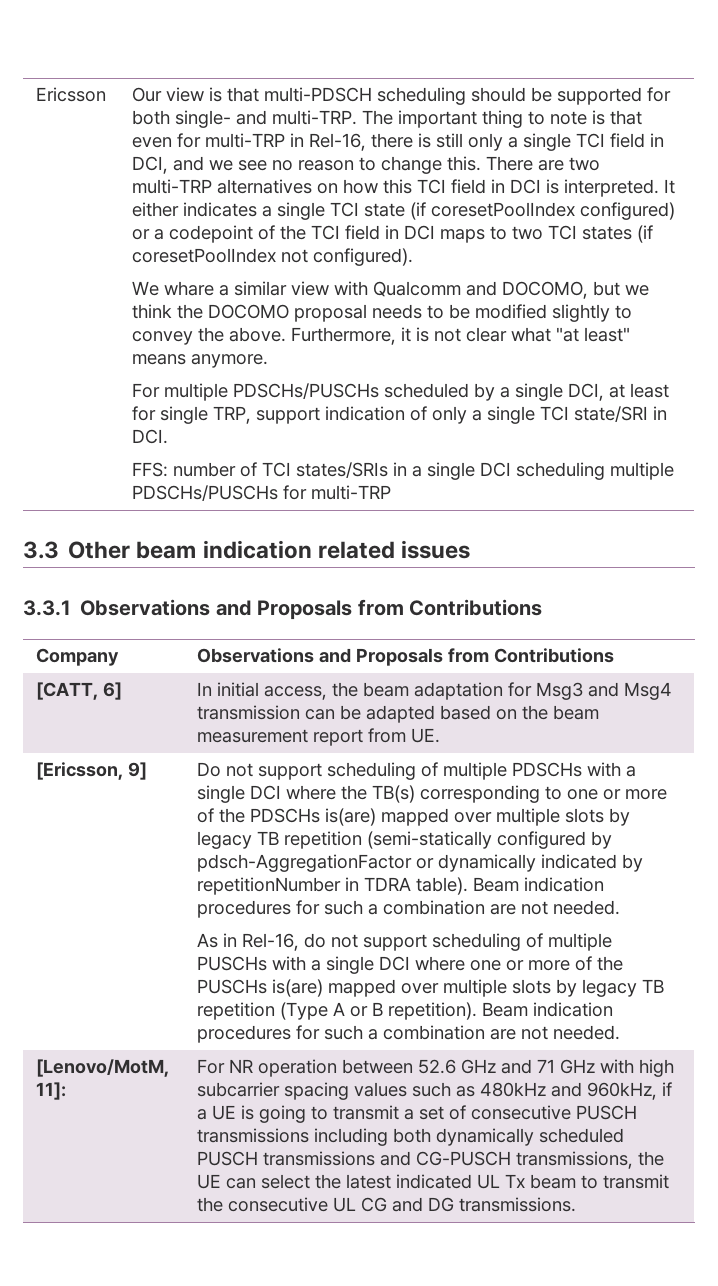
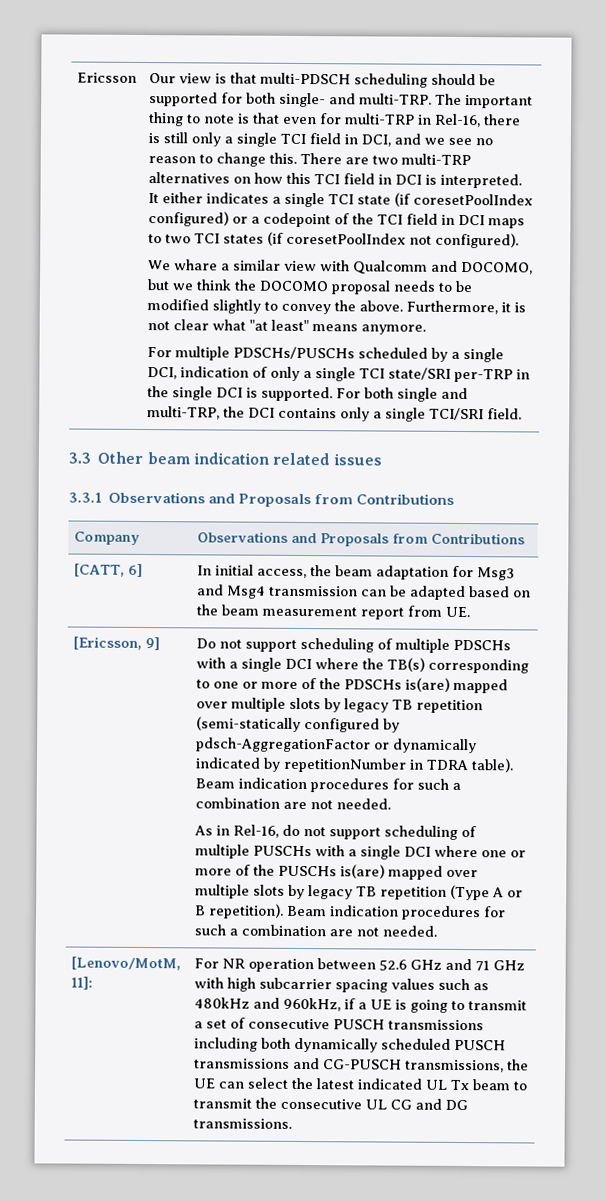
[608,383,669,398] [131,406,320,424] at least for single TRP, support -> (178, 373) none
[652,406,667,420] [131,429,168,444] [131,462,674,480] [131,485,391,501] in DCI. // FFS: number of TCI states/SRIs in a single DCI scheduling multiple PDSCHs/PUSCHs for multi-TRP -> [454,368,531,383] [147,386,469,402] [147,406,523,422] per-TRP in the single DCI is supported. For both single and multi-TRP, the DCI contains only a single TCI/SRI field.

